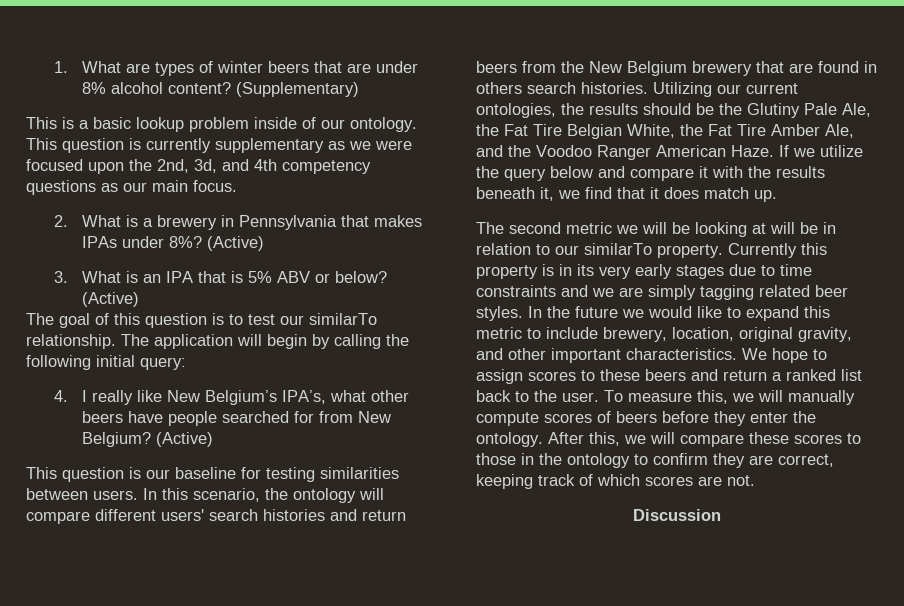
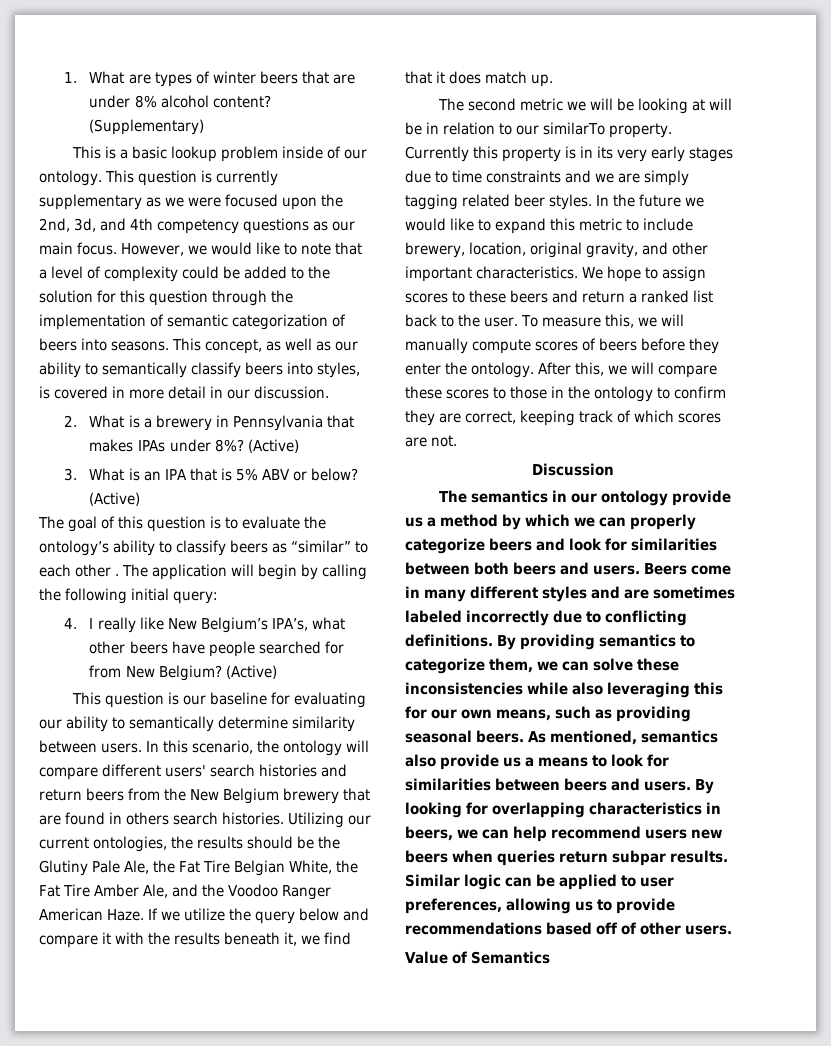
(237, 186) none -> [121,242,363,256] [39,266,331,282] [39,290,294,306] [39,314,347,330] [39,338,359,354] [39,362,361,378] [39,386,330,399] However, we would like to note that a level of complexity could be added to the solution for this question through the implementation of semantic categorization of beers into seasons. This concept, as well as our ability to semantically classify beers into styles, is covered in more detail in our discussion.
[248,313,377,325] [26,334,116,349] test our similarTo relationship. -> [242,516,327,529] [39,540,369,556] [39,564,120,577] evaluate the ontology’s ability to classify beers as “similar” to each other .
[266,467,399,482] testing similarities -> [293,692,366,708] [39,716,356,732] evaluating our ability to semantically determine similarity
(721, 515) none -> [438,490,731,506] [405,514,697,530] [405,538,718,554] [405,562,732,575] [405,586,736,602] [405,610,688,626] [405,634,696,650] [405,658,680,674] [405,682,724,698] [405,706,692,722] [405,730,719,745] [405,754,670,770] [405,778,715,794] [405,802,722,818] [405,826,723,842] [405,850,729,866] [405,874,675,890] [405,898,676,914] [405,922,733,935] [405,951,551,964] // The semantics in our ontology provide us a method by which we can properly categorize beers and look for similarities between both beers and users. Beers come in many different styles and are sometimes labeled incorrectly due to conflicting definitions. By providing semantics to categorize them, we can solve these inconsistencies while also leveraging this for our own means, such as providing seasonal beers. As mentioned, semantics also provide us a means to look for similarities between beers and users. By looking for overlapping characteristics in beers, we can help recommend users new beers when queries return subpar results. Similar logic can be applied to user preferences, allowing us to provide recommendations based off of other users. // Value of Semantics

